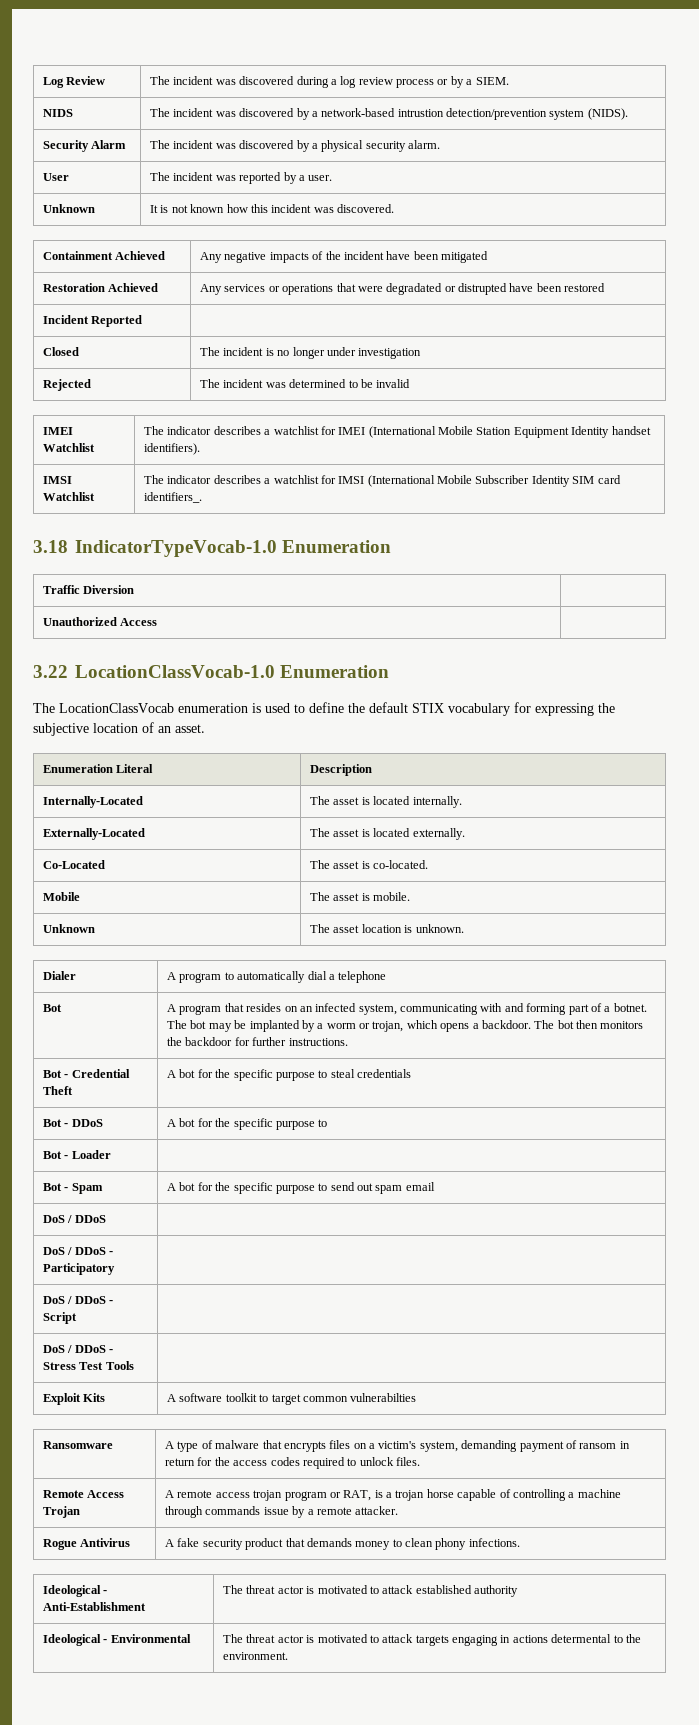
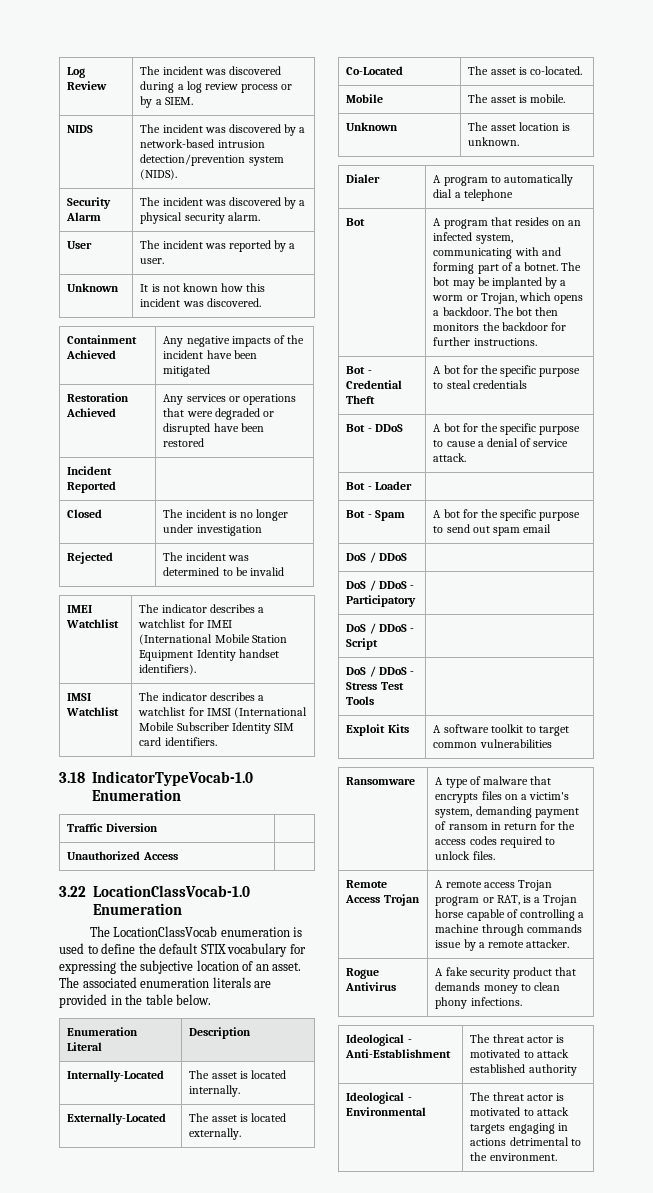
[397,109,444,117] intrustion -> [217,140,265,148] intrusion
[386,283,508,295] degradated or distrupted -> [214,408,274,420] [163,423,211,435] degraded or disrupted
[144,492,203,503] identifiers_. -> [164,737,217,746] identifiers.
(205, 728) none -> [59,977,272,988] [59,994,212,1008] The associated enumeration literals are provided in the table below.
[372,1021,404,1032] trojan, -> [480,293,517,304] Trojan,
(328, 1123) none -> [446,438,568,447] [433,453,467,462] cause a denial of service attack.
[350,1393,417,1402] vulnerabilties -> [479,739,552,748] vulnerabilities
[253,1490,283,1501] trojan -> [517,880,552,891] Trojan
[395,1490,425,1501] trojan -> [542,895,577,906] Trojan
[551,1634,612,1643] determental -> [509,1137,569,1146] detrimental

